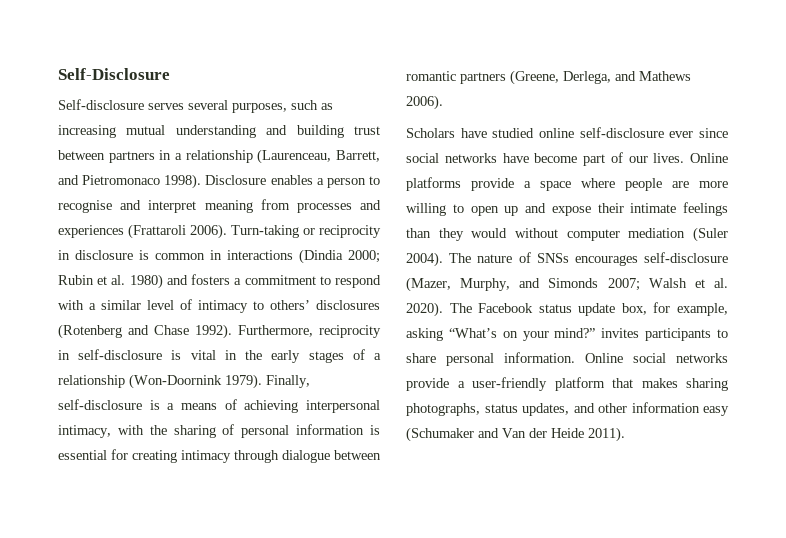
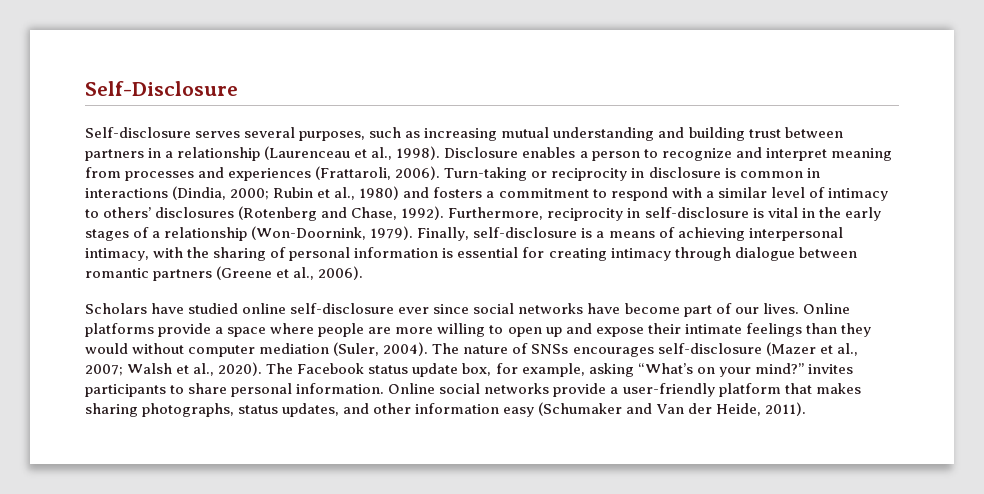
[257,149,381,164] [58,175,161,185] (Laurenceau, Barrett, and Pietromonaco -> [264,146,393,160] (Laurenceau et al.,
[58,200,112,213] recognise -> [661,148,732,161] recognize
[128,224,186,239] (Frattaroli -> [315,166,392,180] (Frattaroli,
[299,249,343,264] (Dindia -> [172,186,227,200] (Dindia,
[111,275,126,285] al. -> [334,187,356,200] al.,
[154,325,189,335] Chase -> [351,207,398,220] Chase,
[129,374,222,389] (Won-Doornink -> [251,226,367,240] (Won-Doornink,
[510,70,691,85] (Greene, Derlega, and Mathews -> [216,266,315,280] (Greene et al.,
[693,227,728,242] (Suler -> [333,342,380,356] (Suler,
[406,277,599,292] (Mazer, Murphy, and Simonds -> [765,342,858,356] (Mazer et al.,
[714,278,728,288] al. -> [193,363,215,376] al.,
[551,428,584,438] Heide -> [715,403,761,416] Heide,

